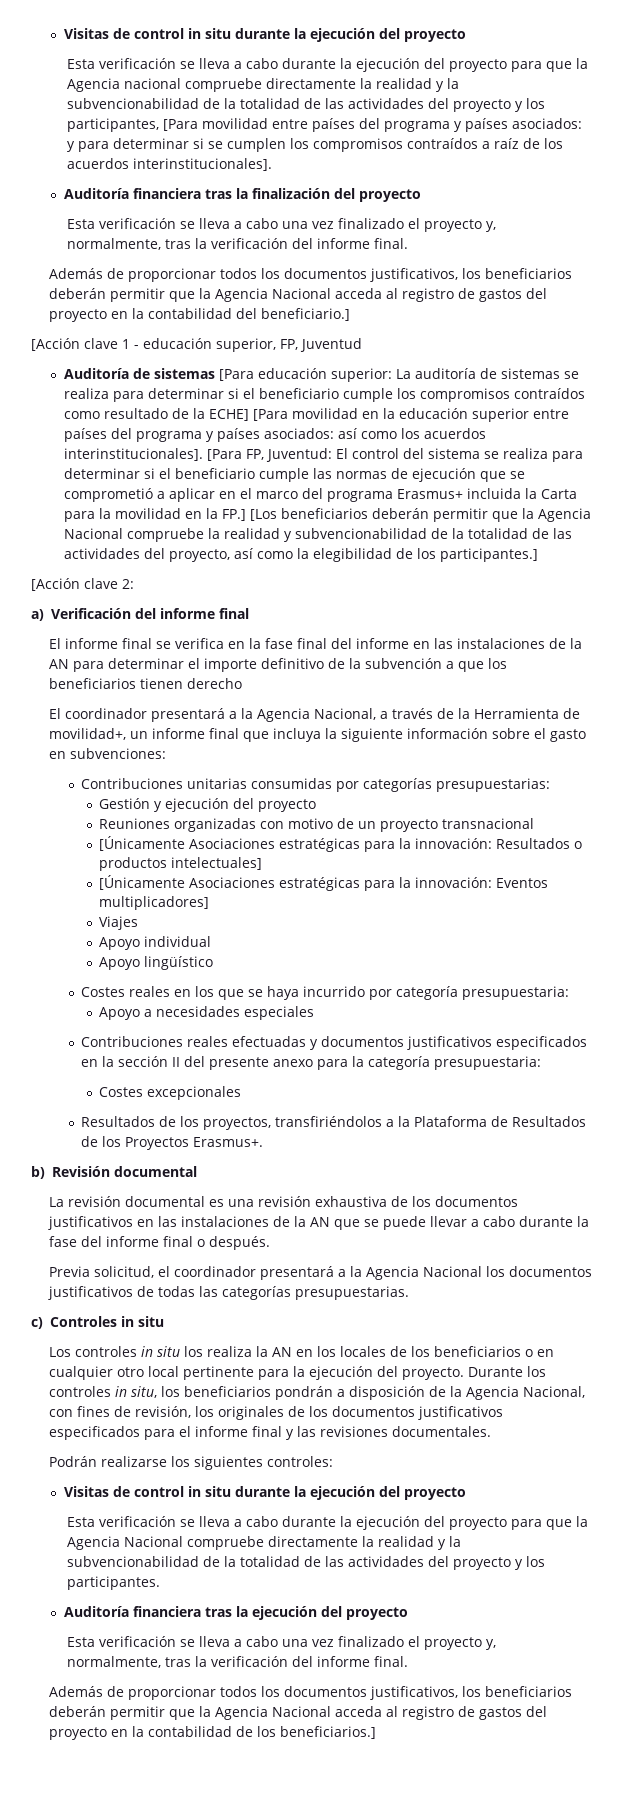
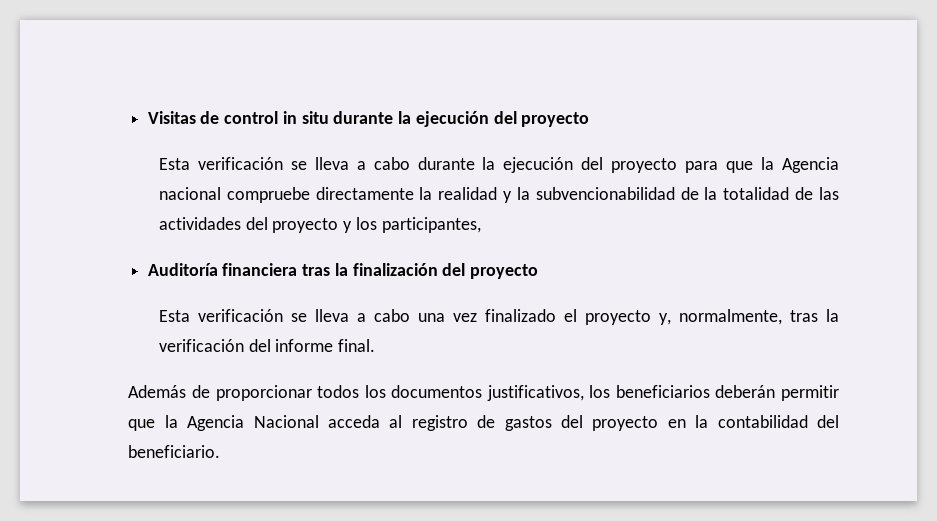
[162,118,582,132] [66,138,563,152] [66,158,272,171] [Para movilidad entre países del programa y países asociados: y para determinar si se cumplen los compromisos contraídos a raíz de los acuerdos interinstitucionales]. -> (481, 225) none
[260,308,350,321] [31,338,362,352] [63,368,579,382] [63,388,585,402] [63,408,569,422] [63,428,486,442] [63,448,583,462] [63,468,525,482] [63,488,577,502] [63,508,591,522] [63,528,572,542] [63,548,538,562] [31,578,134,591] [31,608,249,621] [48,638,582,649] [48,658,507,672] [48,678,242,689] [48,708,580,722] [48,728,586,742] [48,748,166,759] [81,778,551,792] [99,798,317,812] [99,818,535,832] [99,836,583,852] [99,857,263,871] [99,875,549,891] [99,896,210,910] [99,916,139,930] [99,936,212,950] [99,956,214,970] [81,986,570,1000] [99,1006,315,1020] [81,1036,588,1050] [81,1056,542,1070] [99,1086,242,1100] [81,1116,587,1130] [81,1136,264,1150] [31,1166,197,1179] [48,1196,518,1207] [47,1216,589,1230] [48,1236,270,1250] [48,1266,592,1280] [47,1286,409,1300] [31,1316,164,1329] [48,1346,554,1357] [48,1366,546,1380] [48,1386,585,1400] [48,1406,503,1420] [48,1426,491,1440] [48,1456,333,1470] [63,1486,466,1500] [66,1516,588,1530] [66,1536,461,1550] [66,1556,545,1570] [66,1576,160,1590] [63,1606,408,1620] [66,1636,496,1650] [66,1656,408,1668] [48,1686,572,1700] [48,1706,547,1720] [48,1726,376,1740] beneficiario.] // [Acción clave 1 - educación superior, FP, Juventud // Auditoría de sistemas [Para educación superior: La auditoría de sistemas se realiza para determinar si el beneficiario cumple los compromisos contraídos como resultado de la ECHE] [Para movilidad en la educación superior entre países del programa y países asociados: así como los acuerdos interinstitucionales]. [Para FP, Juventud: El control del sistema se realiza para determinar si el beneficiario cumple las normas de ejecución que se comprometió a aplicar en el marco del programa Erasmus+ incluida la Carta para la movilidad en la FP.] [Los beneficiarios deberán permitir que la Agencia Nacional compruebe la realidad y subvencionabilidad de la totalidad de las actividades del proyecto, así como la elegibilidad de los participantes.] // [Acción clave 2: // a) Verificación del informe final // El informe final se verifica en la fase final del informe en las instalaciones de la AN para determinar el importe definitivo de la subvención a que los beneficiarios tienen derecho // El coordinador presentará a la Agencia Nacional, a través de la Herramienta de movilidad+, un informe final que incluya la siguiente información sobre el gasto en subvenciones: // Contribuciones unitarias consumidas por categorías presupuestarias: // Gestión y ejecución del proyecto // Reuniones organizadas con motivo de un proyecto transnacional // [Únicamente Asociaciones estratégicas para la innovación: Resultados o productos intelectuales] // [Únicamente Asociaciones estratégicas para la innovación: Eventos multiplicadores] // Viajes // Apoyo individual // Apoyo lingüístico // Costes reales en los que se haya incurrido por categoría presupuestaria: // Apoyo a necesidades especiales // Contribuciones reales efectuadas y documentos justificativos especificados en la sección II del presente anexo para la categoría presupuestaria: // Costes excepcionales // Resultados de los proyectos, transfiriéndolos a la Plataforma de Resultados de los Proyectos Erasmus+. // b) Revisión documental // La revisión documental es una revisión exhaustiva de los documentos justificativos en las instalaciones de la AN que se puede llevar a cabo durante la fase del informe final o después. // Previa solicitud, el coordinador presentará a la Agencia Nacional los documentos justificativos de todas las categorías presupuestarias. // c) Controles in situ // Los controles in situ los realiza la AN en los locales de los beneficiarios o en cualquier otro local pertinente para la ejecución del proyecto. Durante los controles in situ, los beneficiarios pondrán a disposición de la Agencia Nacional, con fines de revisión, los originales de los documentos justificativos especificados para el informe final y las revisiones documentales. // Podrán realizarse los siguientes controles: // Visitas de control in situ durante la ejecución del proyecto // Esta verificación se lleva a cabo durante la ejecución del proyecto para que la Agencia Nacional compruebe directamente la realidad y la subvencionabilidad de la totalidad de las actividades del proyecto y los participantes. // Auditoría financiera tras la ejecución del proyecto // Esta verificación se lleva a cabo una vez finalizado el proyecto y, normalmente, tras la verificación del informe final. // Además de proporcionar todos los documentos justificativos, los beneficiarios deberán permitir que la Agencia Nacional acceda al registro de gastos del proyecto en la contabilidad de los beneficiarios.] -> [128,445,221,458] beneficiario.

